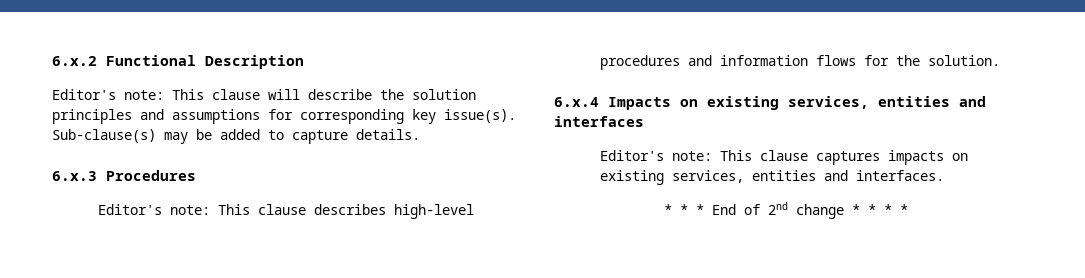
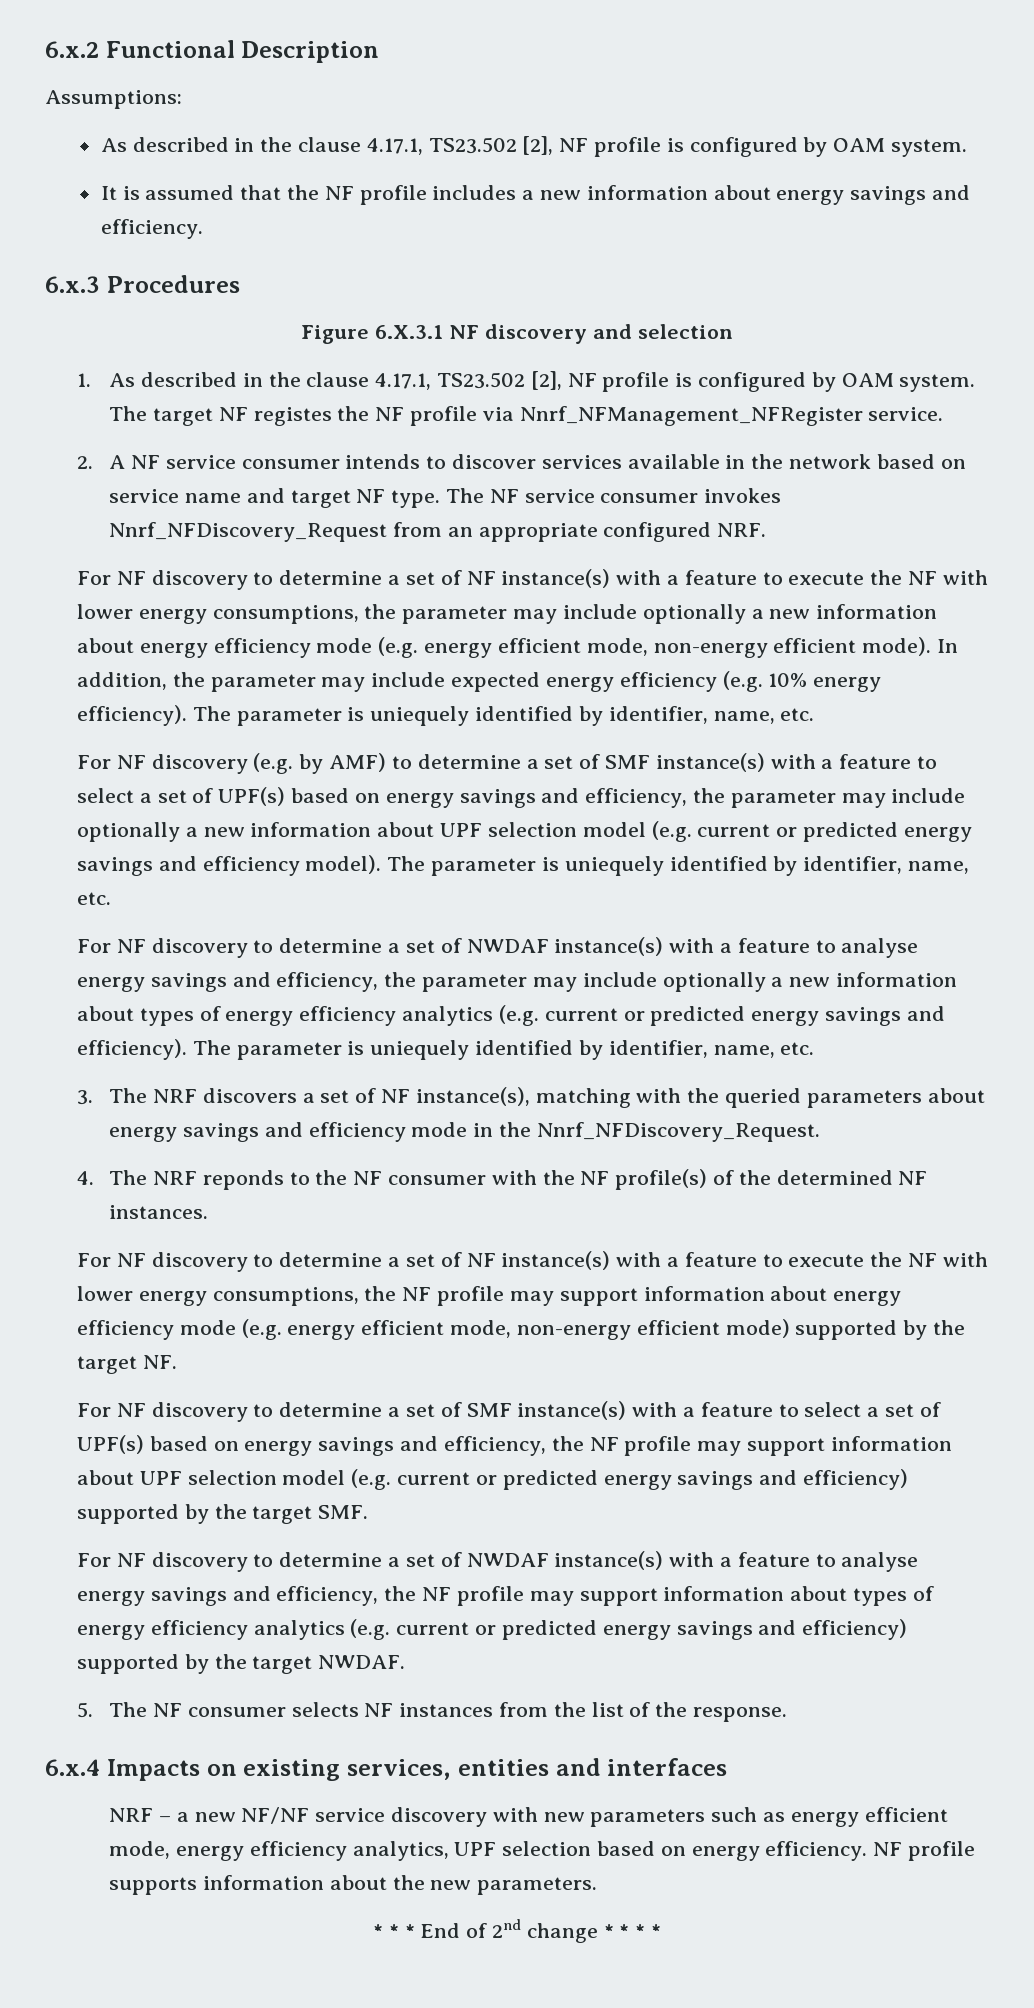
[52,89,476,100] [52,109,516,124] [52,129,420,144] [52,170,196,181] [97,204,474,219] [599,55,1000,70] Editor's note: This clause will describe the solution principles and assumptions for corresponding key issue(s). Sub-clause(s) may be added to capture details. // 6.x.3 Procedures // Editor's note: This clause describes high-level procedures and information flows for the solution. -> [45,90,182,109] [100,136,967,157] [100,185,970,205] [100,219,203,239] [45,275,240,293] [301,324,733,344] [77,371,976,392] [109,406,944,426] [77,454,966,469] [109,488,782,508] [109,522,767,542] [77,569,988,590] [77,604,938,624] [77,637,958,658] [77,671,882,692] [77,705,815,726] [77,753,937,774] [77,787,966,808] [77,821,972,842] [77,855,969,876] [77,892,112,905] [77,937,919,958] [77,972,957,992] [77,1005,945,1026] [77,1039,815,1060] [77,1087,985,1108] [109,1122,820,1142] [77,1169,928,1190] [109,1205,209,1219] [77,1251,988,1272] [77,1286,902,1306] [77,1319,965,1340] [77,1355,177,1374] [77,1401,941,1422] [77,1435,952,1456] [77,1469,908,1490] [77,1504,369,1524] [77,1551,919,1572] [77,1586,934,1606] [77,1619,908,1640] [77,1654,406,1674] [77,1702,788,1722] Assumptions: // As described in the clause 4.17.1, TS23.502 [2], NF profile is configured by OAM system. // It is assumed that the NF profile includes a new information about energy savings and efficiency. // 6.x.3 Procedures // Figure 6.X.3.1 NF discovery and selection // 1. As described in the clause 4.17.1, TS23.502 [2], NF profile is configured by OAM system. The target NF registes the NF profile via Nnrf_NFManagement_NFRegister service. // 2. A NF service consumer intends to discover services available in the network based on service name and target NF type. The NF service consumer invokes Nnrf_NFDiscovery_Request from an appropriate configured NRF. // For NF discovery to determine a set of NF instance(s) with a feature to execute the NF with lower energy consumptions, the parameter may include optionally a new information about energy efficiency mode (e.g. energy efficient mode, non-energy efficient mode). In addition, the parameter may include expected energy efficiency (e.g. 10% energy efficiency). The parameter is uniequely identified by identifier, name, etc. // For NF discovery (e.g. by AMF) to determine a set of SMF instance(s) with a feature to select a set of UPF(s) based on energy savings and efficiency, the parameter may include optionally a new information about UPF selection model (e.g. current or predicted energy savings and efficiency model). The parameter is uniequely identified by identifier, name, etc. // For NF discovery to determine a set of NWDAF instance(s) with a feature to analyse energy savings and efficiency, the parameter may include optionally a new information about types of energy efficiency analytics (e.g. current or predicted energy savings and efficiency). The parameter is uniequely identified by identifier, name, etc. // 3. The NRF discovers a set of NF instance(s), matching with the queried parameters about energy savings and efficiency mode in the Nnrf_NFDiscovery_Request. // 4. The NRF reponds to the NF consumer with the NF profile(s) of the determined NF instances. // For NF discovery to determine a set of NF instance(s) with a feature to execute the NF with lower energy consumptions, the NF profile may support information about energy efficiency mode (e.g. energy efficient mode, non-energy efficient mode) supported by the target NF. // For NF discovery to determine a set of SMF instance(s) with a feature to select a set of UPF(s) based on energy savings and efficiency, the NF profile may support information about UPF selection model (e.g. current or predicted energy savings and efficiency) supported by the target SMF. // For NF discovery to determine a set of NWDAF instance(s) with a feature to analyse energy savings and efficiency, the NF profile may support information about types of energy efficiency analytics (e.g. current or predicted energy savings and efficiency) supported by the target NWDAF. // 5. The NF consumer selects NF instances from the list of the response.
[599,150,968,165] [599,170,944,185] Editor's note: This clause captures impacts on existing services, entities and interfaces. -> [109,1807,948,1827] [109,1841,975,1861] [109,1875,598,1895] NRF – a new NF/NF service discovery with new parameters such as energy efficient mode, energy efficiency analytics, UPF selection based on energy efficiency. NF profile supports information about the new parameters.

